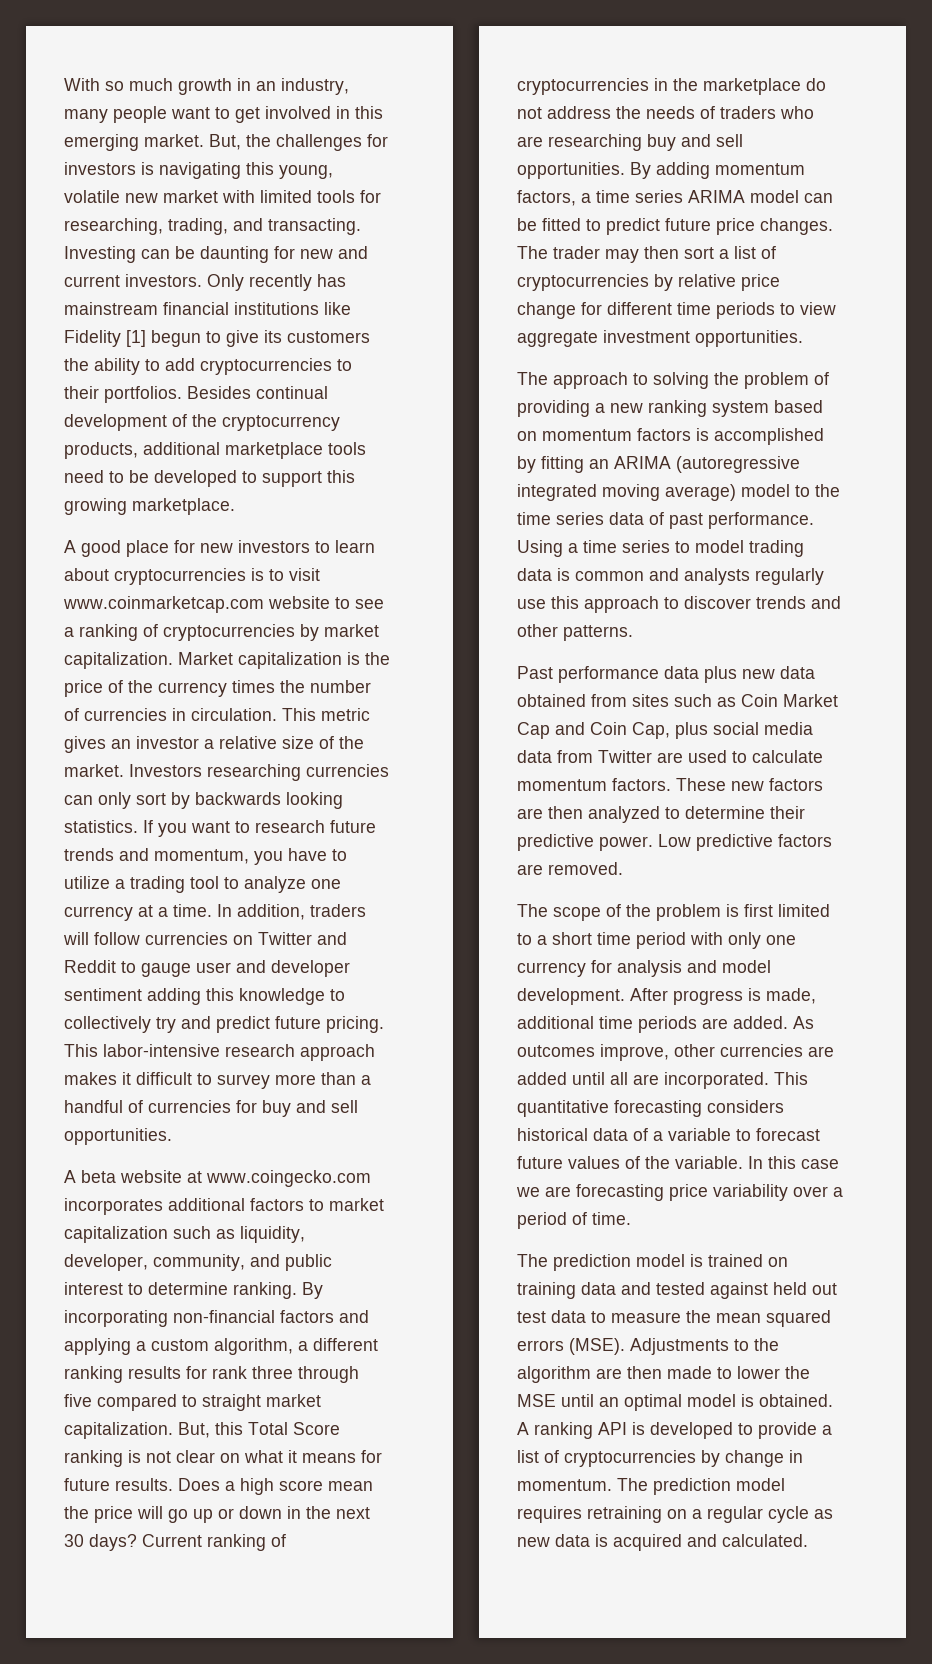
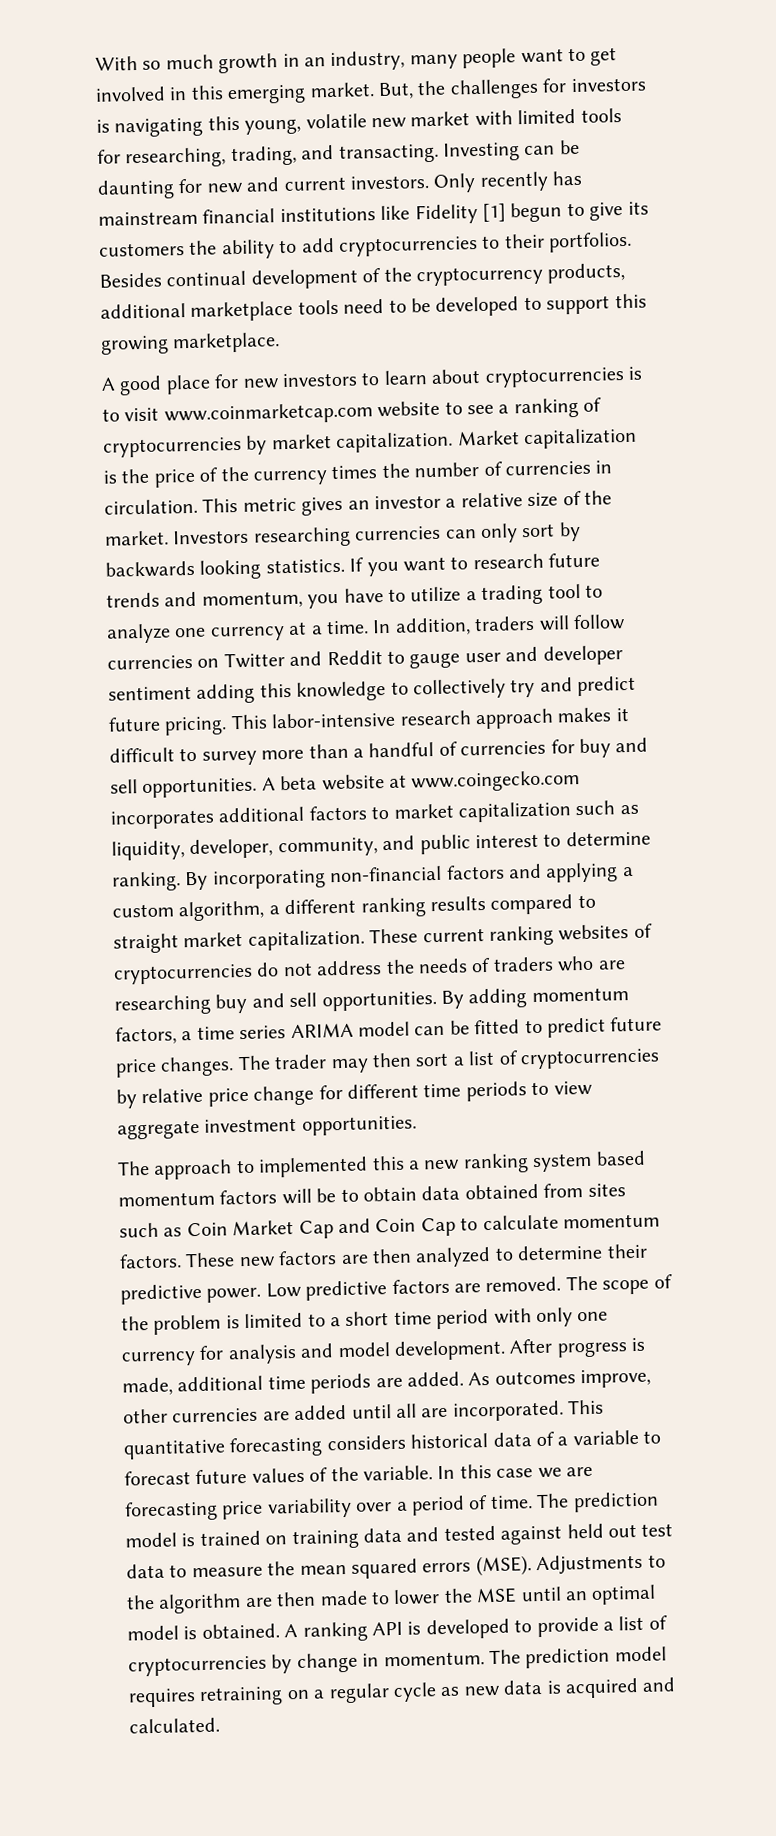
(172, 1136) // -> (258, 788) none
[186,1366,359,1383] [64,1394,92,1407] for rank three through five -> (486, 903) none
[178,1422,340,1438] [64,1450,382,1467] [64,1478,373,1495] [64,1506,370,1523] [64,1534,286,1551] [517,78,801,95] But, this Total Score ranking is not clear on what it means for future results. Does a high score mean the price will go up or down in the next 30 days? Current ranking of cryptocurrencies in the marketplace -> [369,923,653,946] [113,963,253,985] These current ranking websites of cryptocurrencies
[653,372,829,389] [517,400,590,417] solving the problem of providing -> [258,1155,405,1178] implemented this
[517,431,537,441] on -> (646, 1158) none
[696,428,824,445] [517,456,800,473] [517,484,840,501] [517,512,814,529] [517,540,804,557] [517,568,824,585] [517,596,841,613] [517,624,633,641] [517,666,775,683] is accomplished by fitting an ARIMA (autoregressive integrated moving average) model to the time series data of past performance. Using a time series to model trading data is common and analysts regularly use this approach to discover trends and other patterns. // Past performance data plus new -> [281,1186,417,1205] will be to obtain
[632,722,813,739] [517,750,727,763] Cap, plus social media data from Twitter are used -> [420,1217,456,1237] Cap
(623, 868) // -> (562, 1284) none
[744,904,773,917] first -> (240, 1322) none
(631, 1218) // -> (533, 1502) none

